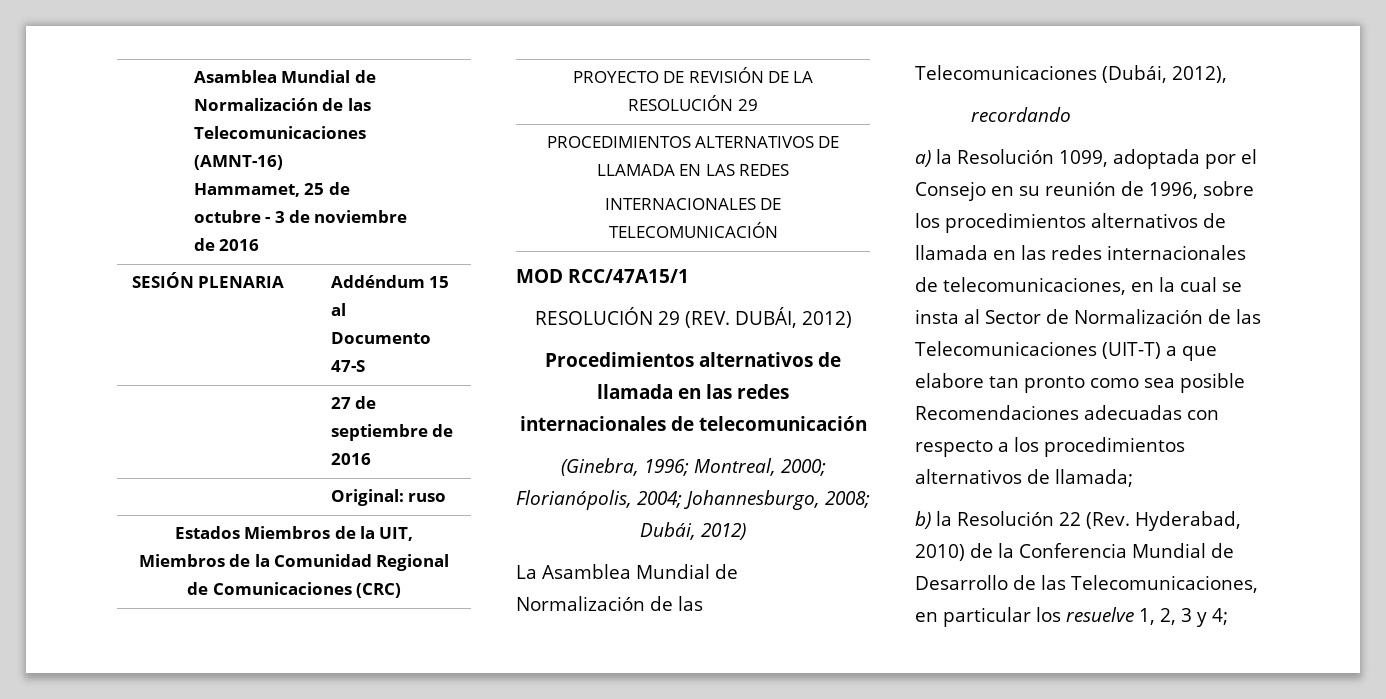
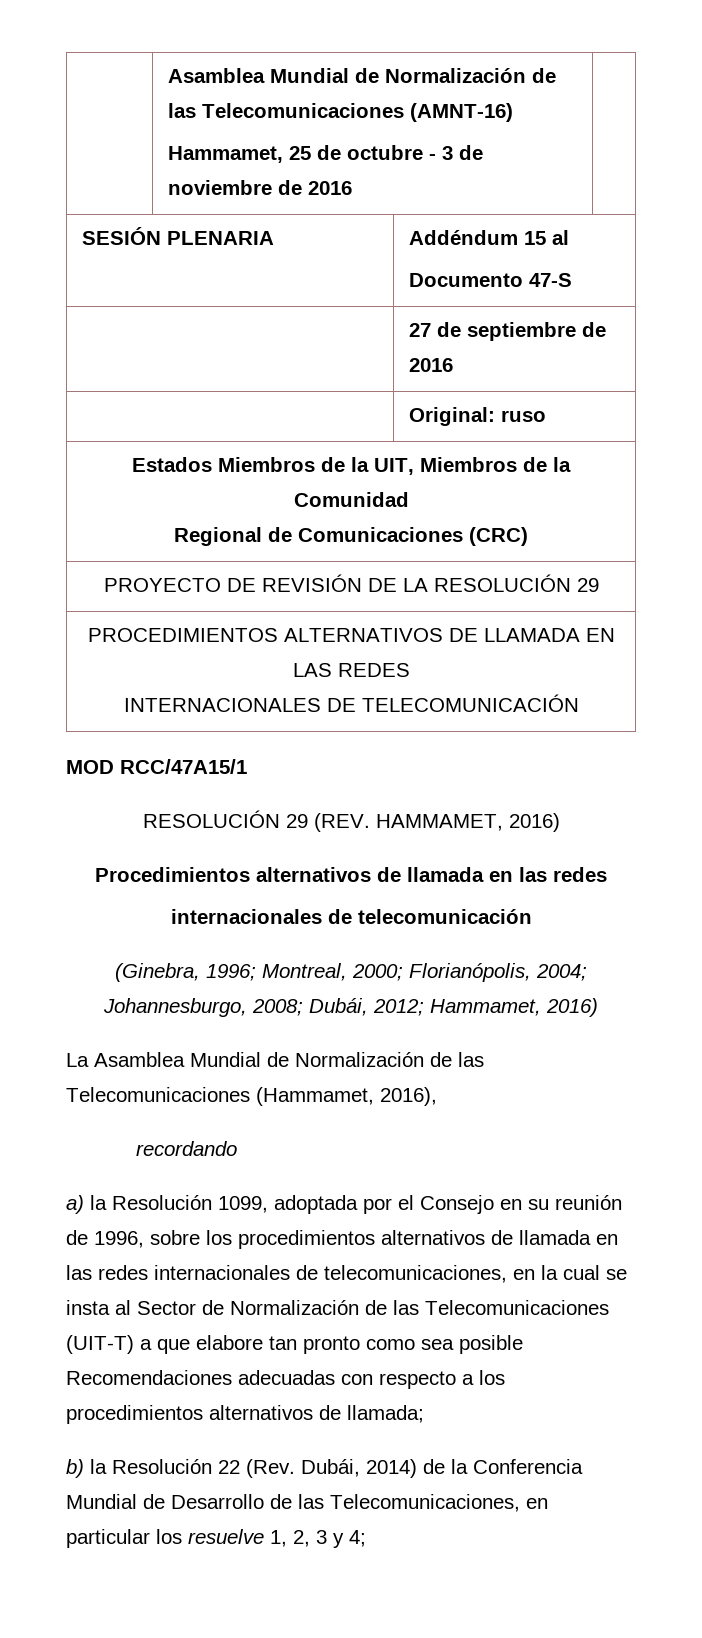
(372, 560) none -> (409, 499) //
[734,307,852,328] DUBÁI, 2012) -> [375,813,560,832] HAMMAMET, 2016)
[701,523,746,540] 2012) -> [373,998,598,1017] 2012; Hammamet, 2016)
[1101,65,1227,83] (Dubái, 2012), -> [256,1087,437,1106] (Hammamet, 2016),
[1134,511,1241,531] [915,544,965,561] Hyderabad, 2010) -> [301,1459,417,1478] Dubái, 2014)

